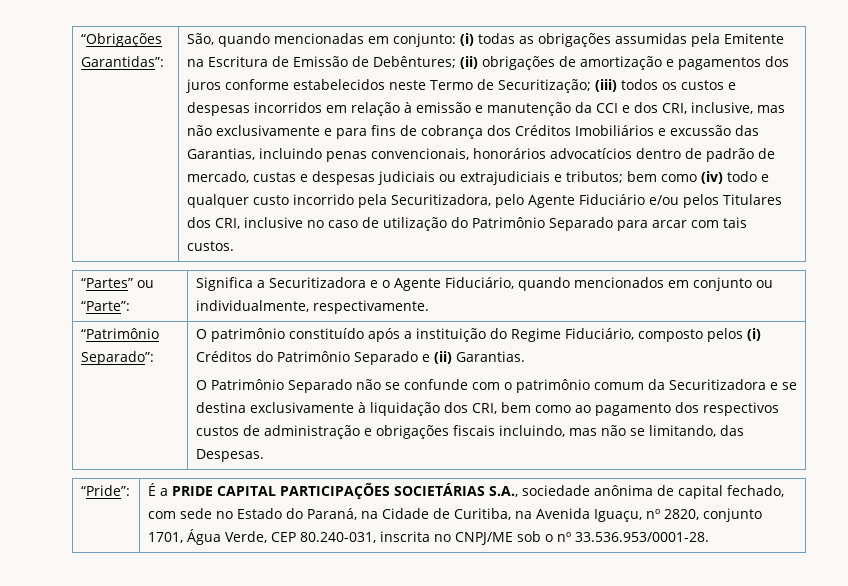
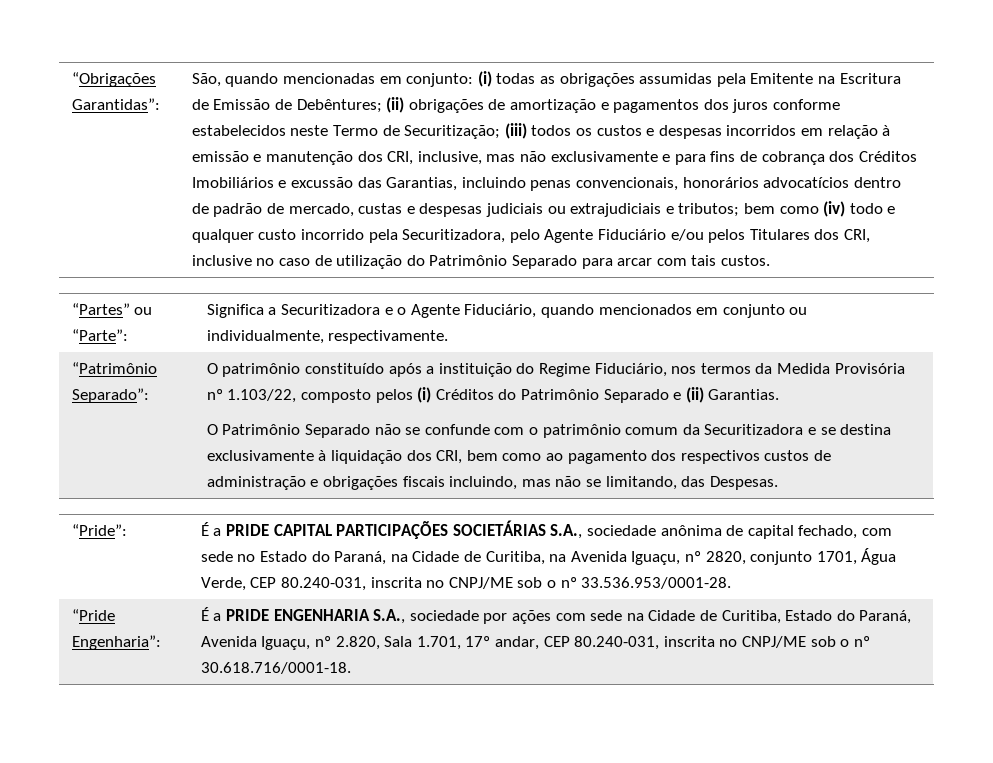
[574,102,630,113] da CCI e -> (354, 158) none
(634, 334) none -> [671,363,905,374] [206,389,297,403] nos termos da Medida Provisória nº 1.103/22,
(709, 537) none -> [71,609,115,621] [71,635,161,650] [200,607,912,624] [200,636,870,650] [200,662,351,674] // “Pride Engenharia”: | É a PRIDE ENGENHARIA S.A., sociedade por ações com sede na Cidade de Curitiba, Estado do Paraná, Avenida Iguaçu, nº 2.820, Sala 1.701, 17º andar, CEP 80.240-031, inscrita no CNPJ/ME sob o nº 30.618.716/0001-18.

